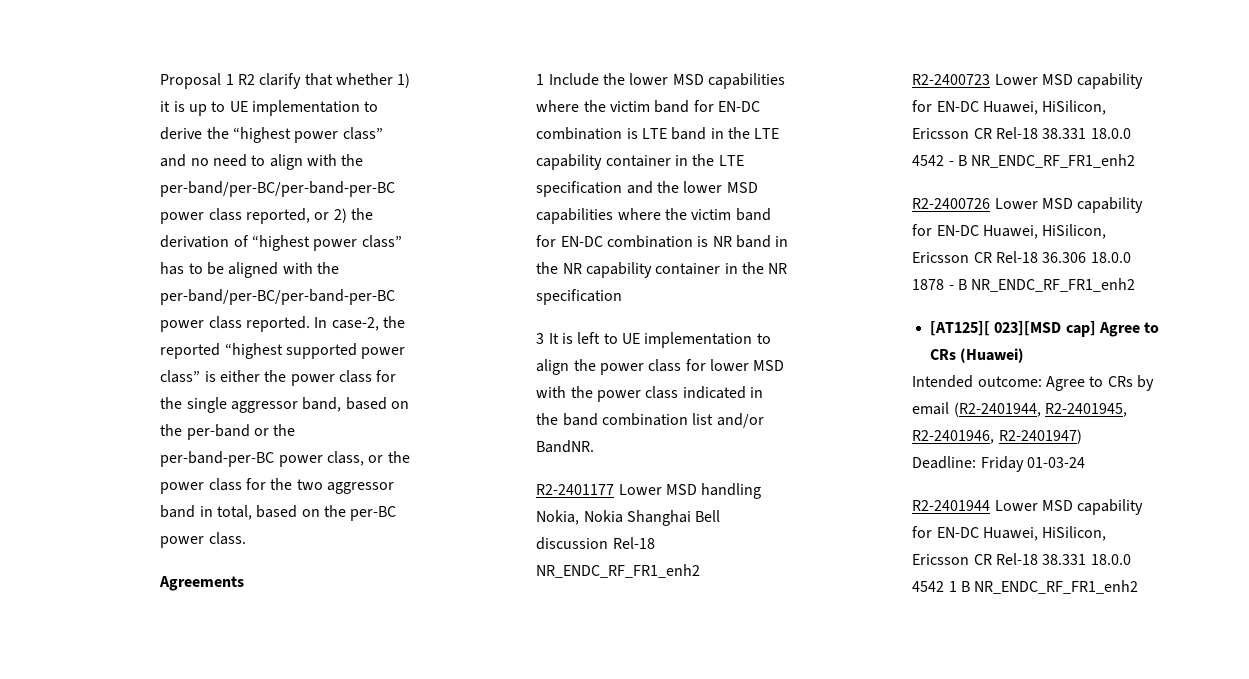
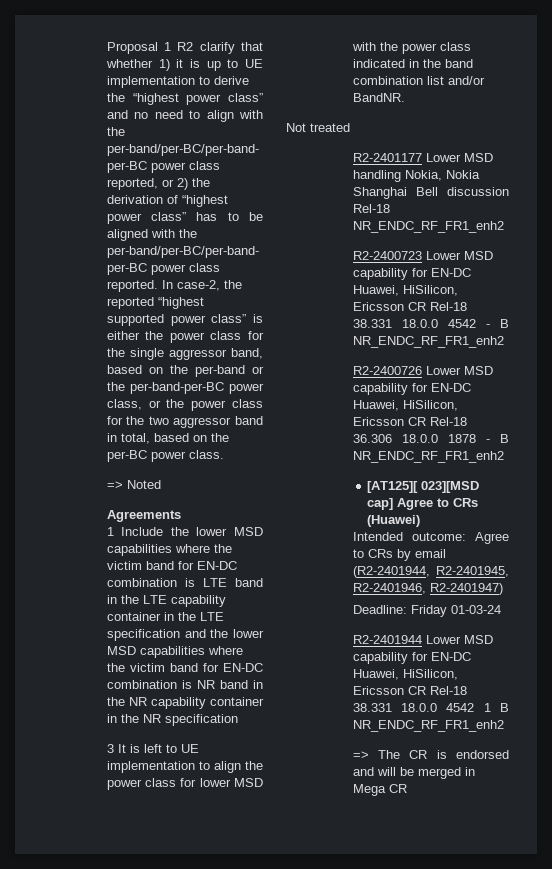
(246, 538) none -> [106,480,161,489] // => Noted
(595, 446) none -> [286,123,350,132] // Not treated
(1139, 587) none -> [352,750,509,759] [352,767,475,779] [352,784,407,796] // => The CR is endorsed and will be merged in Mega CR

